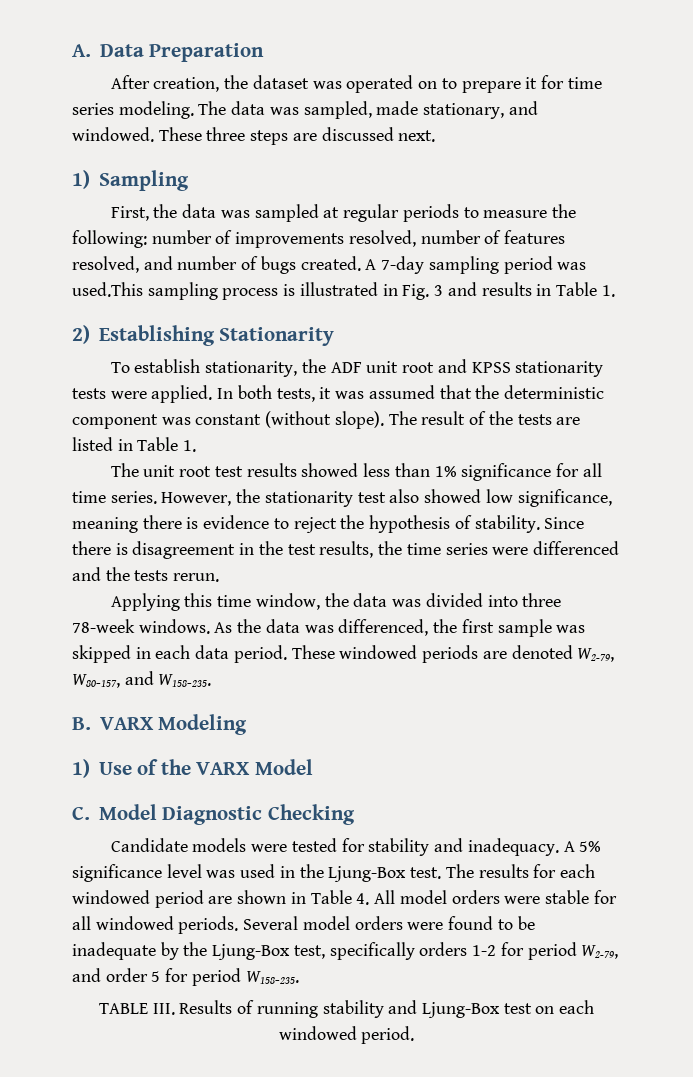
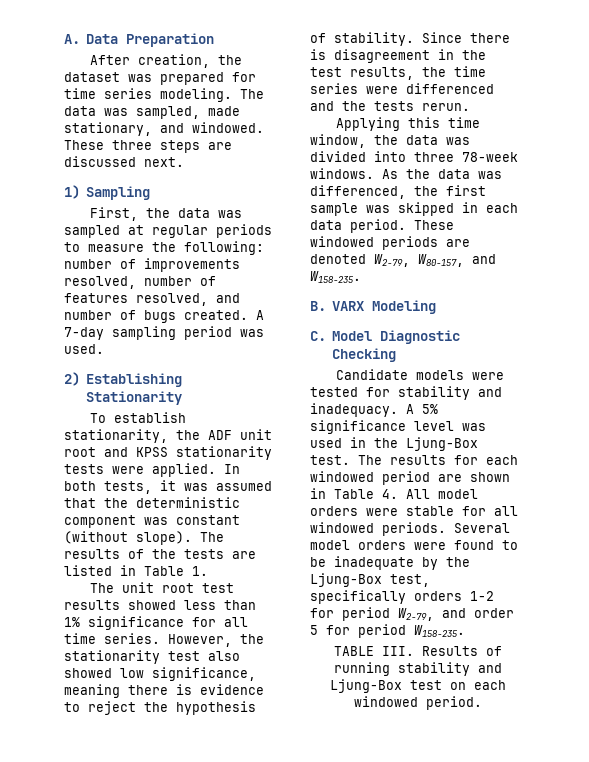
[346,75,538,93] operated on to prepare it -> [160,72,224,85] prepared
[72,282,615,300] used.This sampling process is illustrated in Fig. 3 and results in Table 1. -> [64,344,104,354] used.
[421,411,466,425] result -> [64,549,120,559] results
[72,759,313,778] // 1) Use of the VARX Model -> (437, 307) none

